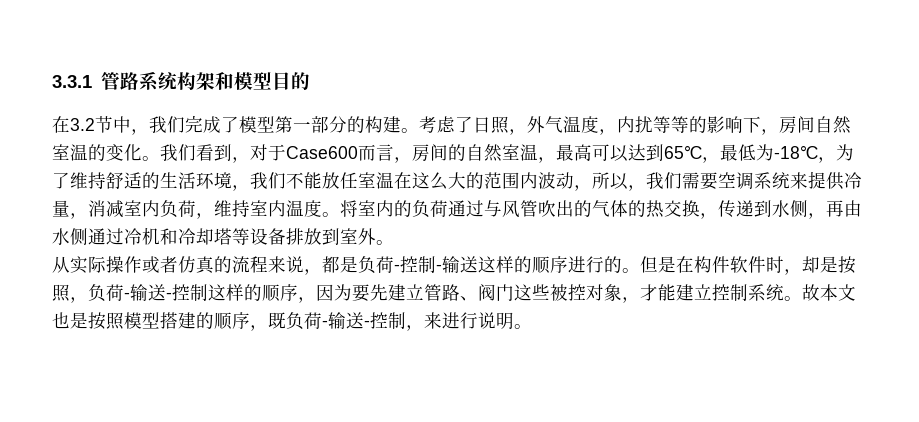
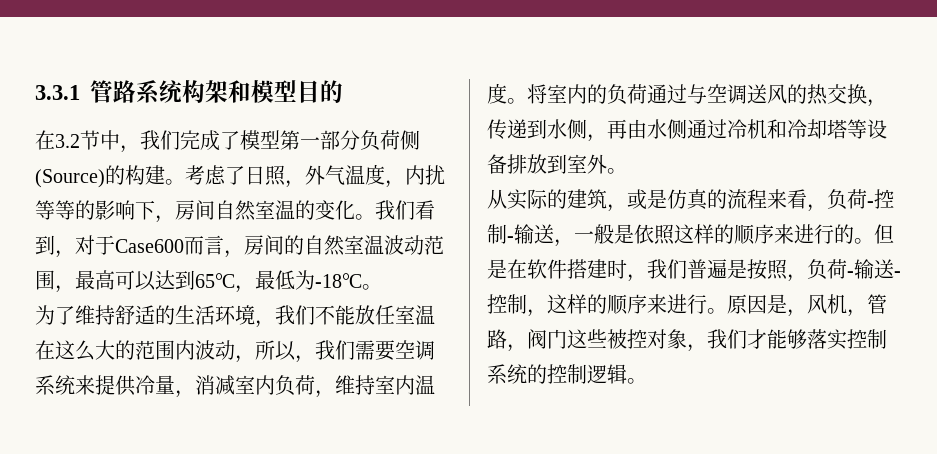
(347, 124) none -> [360,130,420,151] [35,169,105,188] 负荷侧(Source)
(538, 152) none -> [384,235,444,255] [35,270,55,290] 波动范围
[818,157,836,163] ， -> [362,284,382,290] 。 //
[502,200,628,218] 风管吹出的气体 -> [707,84,787,104] 空调送风
[106,256,178,273] 操作或者 -> [547,189,667,212] 的建筑，或是
[286,256,358,275] 说，都是 -> [787,189,827,212] 看，
[478,256,568,274] 这样的顺序 -> [554,224,794,247] ，一般是依照这样的顺序来
[694,256,820,275] 构件软件时，却 -> [527,259,727,282] 软件搭建时，我们普遍
[208,284,478,303] 这样的顺序，因为要先建立管路、 -> [527,294,887,317] [487,329,527,352] ，这样的顺序来进行。原因是，风机，管路，
[640,284,856,301] [52,312,514,331] 才能建立控制系统。故本文也是按照模型搭建的顺序，既负荷-输送-控制，来进行说明 -> [707,329,887,350] [487,364,627,384] 我们才能够落实控制系统的控制逻辑

